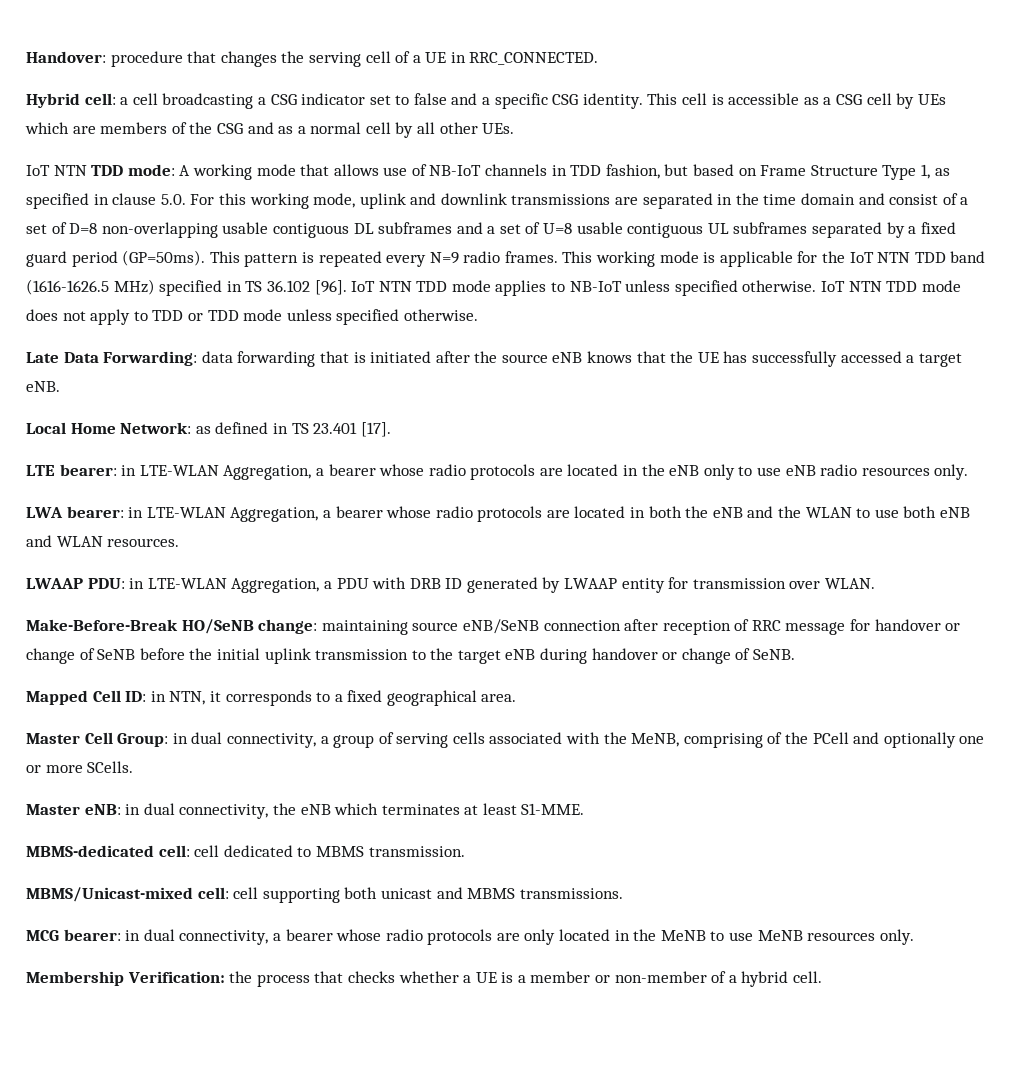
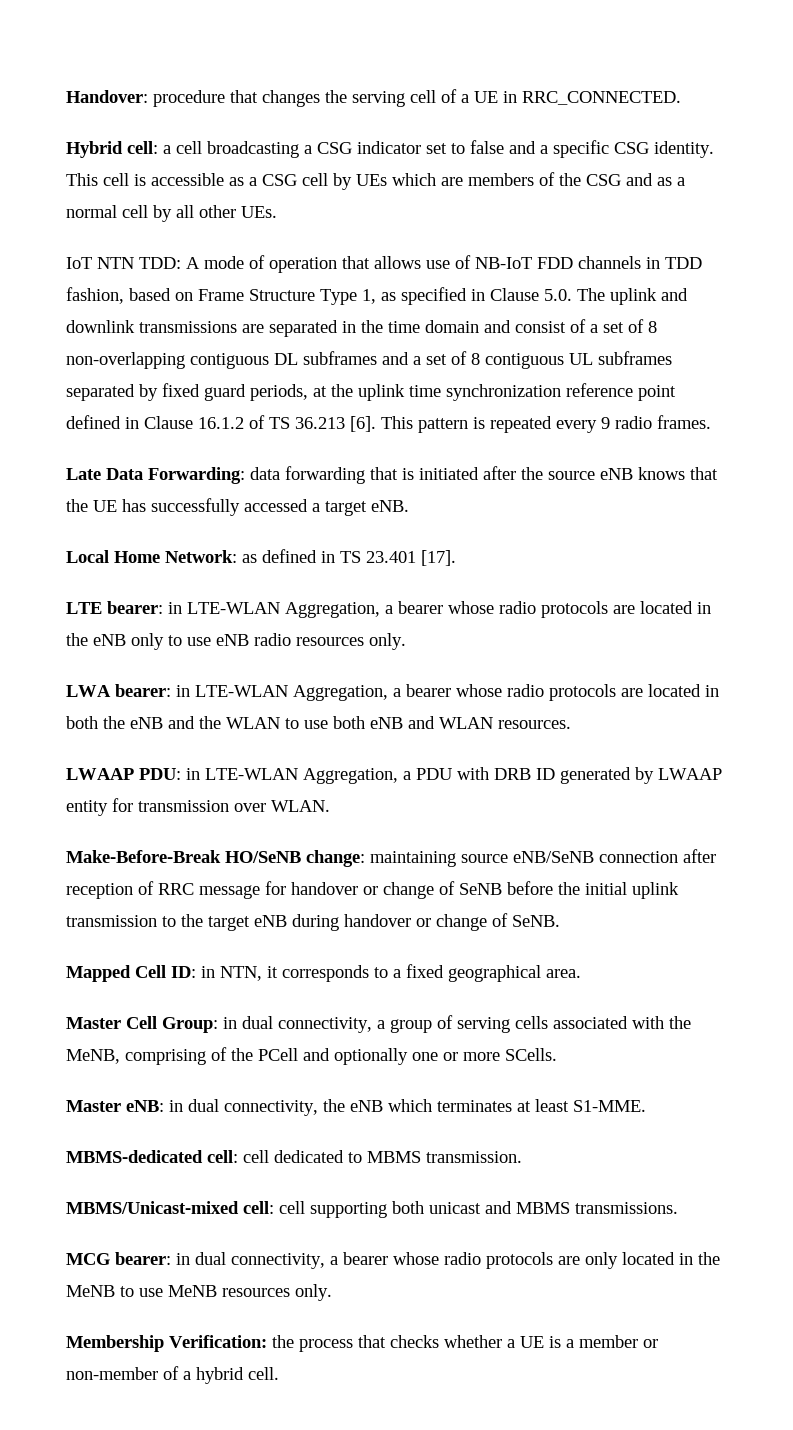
[91,164,296,180] TDD mode: A working mode -> [139,255,337,273] TDD: A mode of operation
(482, 170) none -> [537,257,573,269] FDD
[664,164,689,176] but -> (124, 295) none
[112,193,356,209] clause 5.0. For this working mode, -> [490,288,605,301] Clause 5.0. The
[69,222,269,238] D=8 non-overlapping usable -> [648,321,657,333] [66,352,185,369] 8 non-overlapping
[543,222,623,234] U=8 usable -> [471,353,480,365] 8
[908,226,917,234] a -> (158, 392) none
[71,250,206,267] period (GP=50ms). -> [250,383,676,401] [66,415,376,432] periods, at the uplink time synchronization reference point defined in Clause 16.1.2 of TS 36.213 [6].
[429,252,459,264] N=9 -> [601,417,610,429] 9
[562,251,986,267] [26,279,961,296] [26,309,478,325] This working mode is applicable for the IoT NTN TDD band (1616-1626.5 MHz) specified in TS 36.102 [96]. IoT NTN TDD mode applies to NB-IoT unless specified otherwise. IoT NTN TDD mode does not apply to TDD or TDD mode unless specified otherwise. -> (711, 422) none

